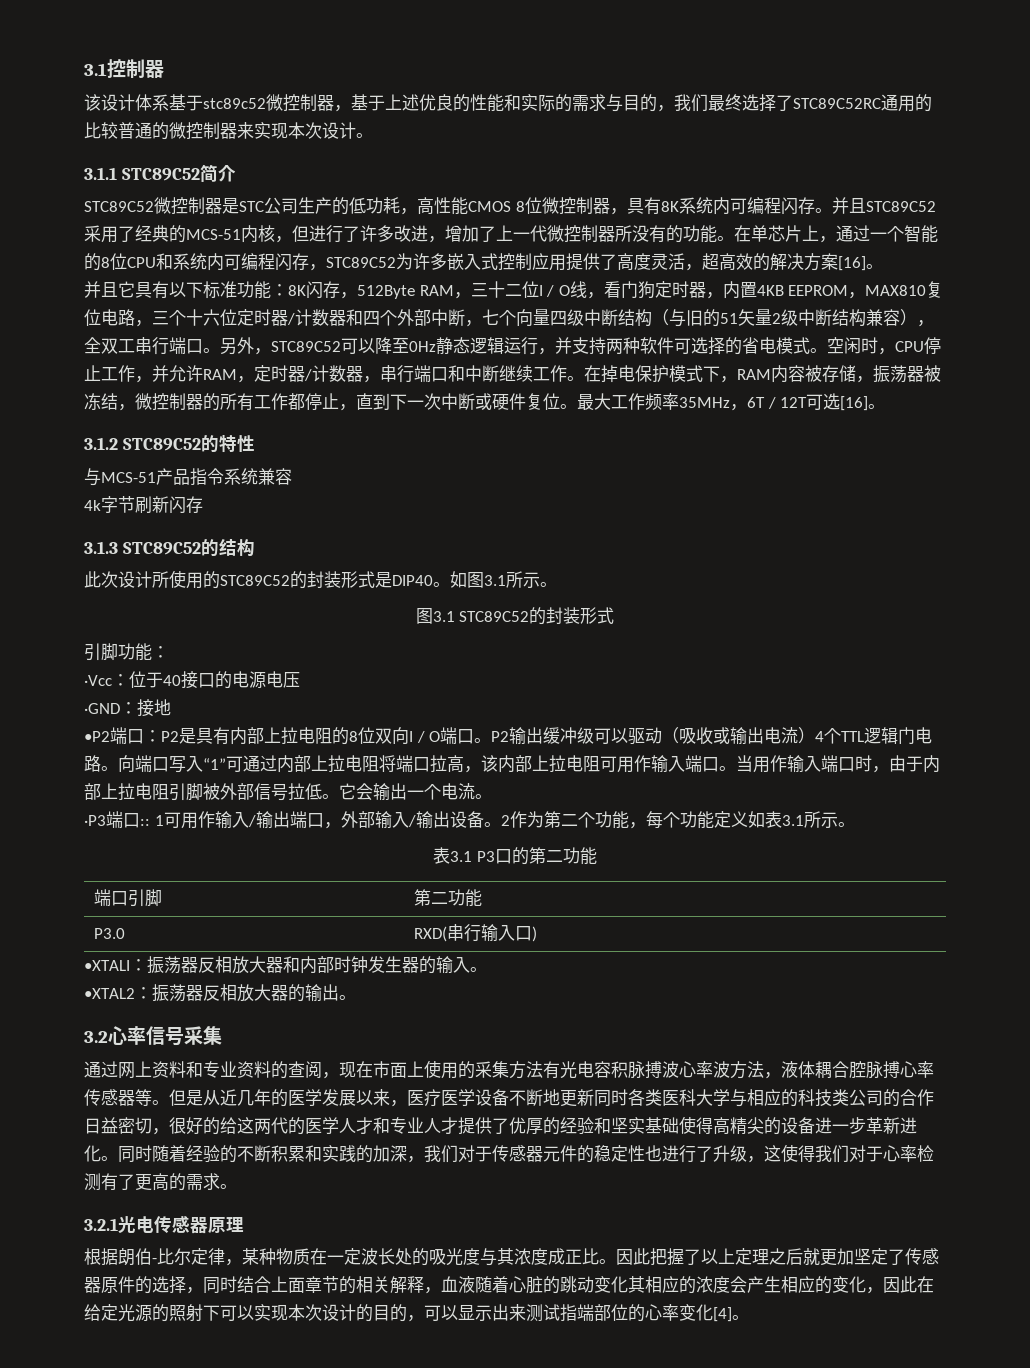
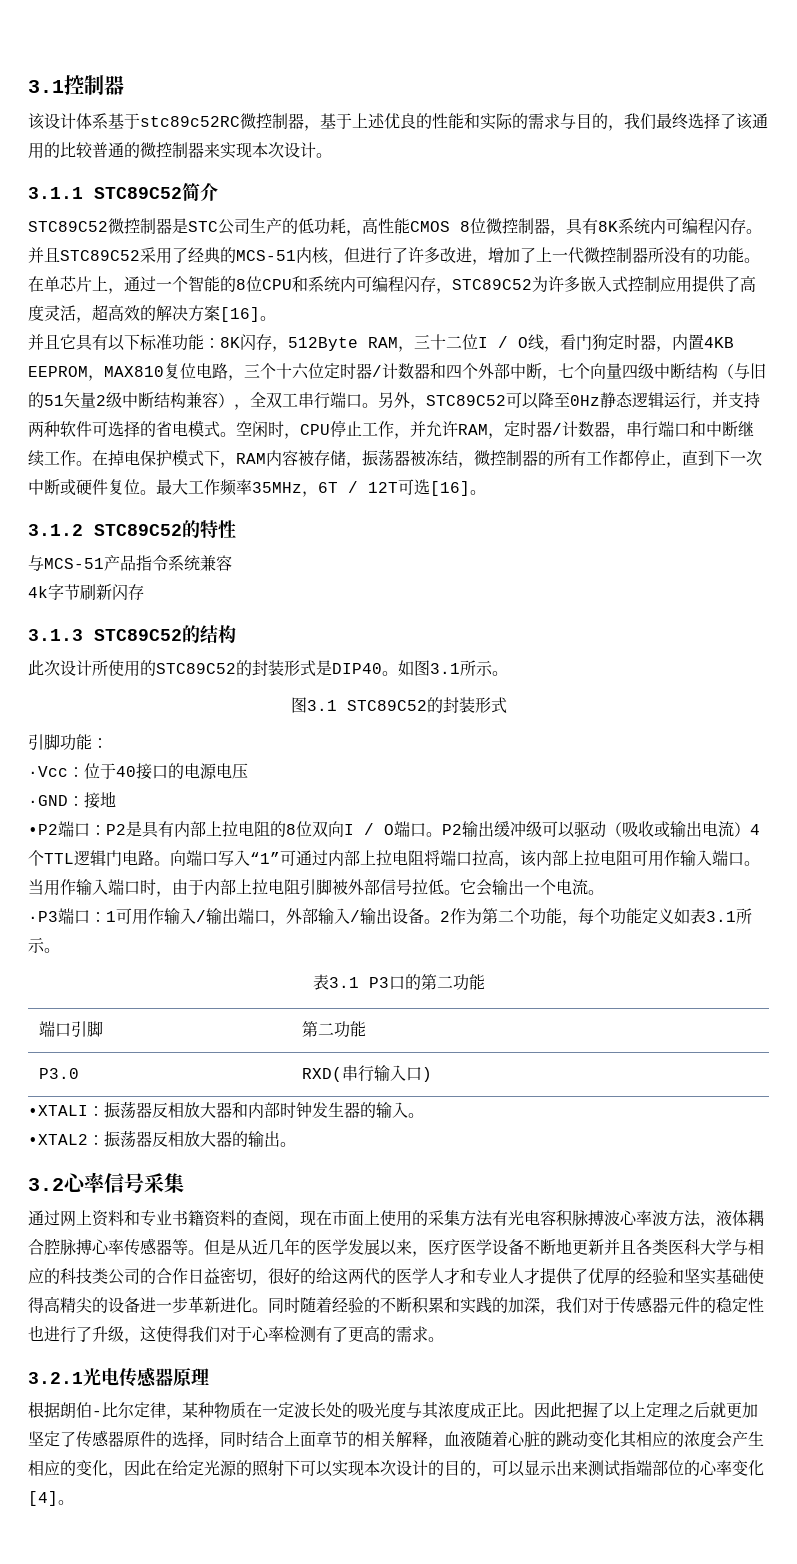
[203,98,266,109] stc89c52 -> [140,116,240,127] stc89c52RC
[793,98,881,109] STC89C52RC -> [736,113,753,130] 该
[140,819,150,826] :: -> [90,912,106,922] ：
(237, 1069) none -> [172,1210,204,1226] 书籍
[594,1089,628,1107] 同时 -> [604,1239,636,1255] 并且

